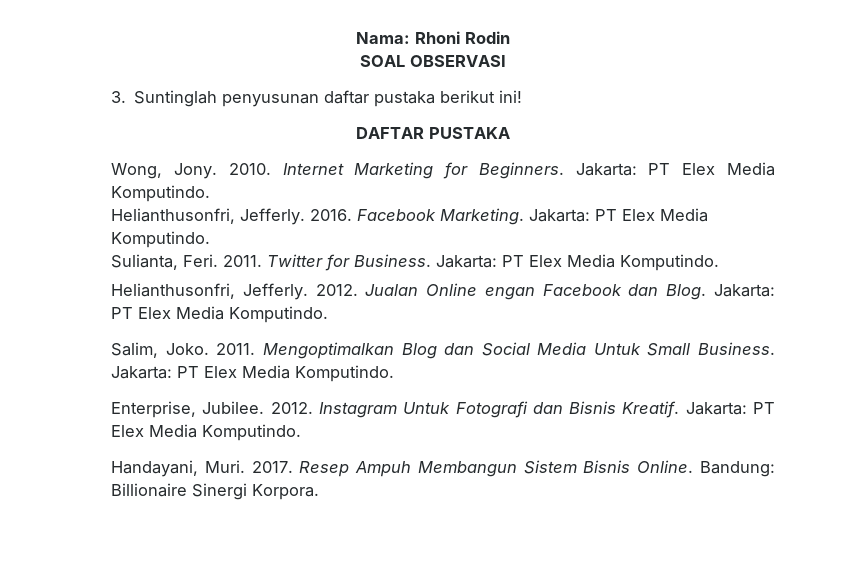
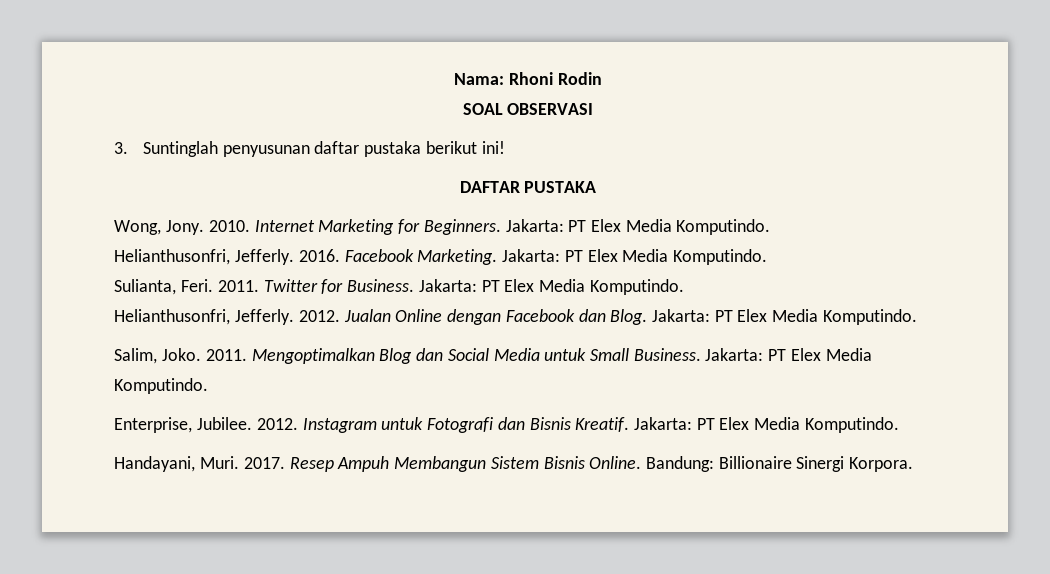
[484,287,535,300] engan -> [447,309,502,325] dengan
[593,343,641,355] Untuk -> [544,348,587,361] untuk
[403,402,451,414] Untuk -> [381,417,424,430] untuk

